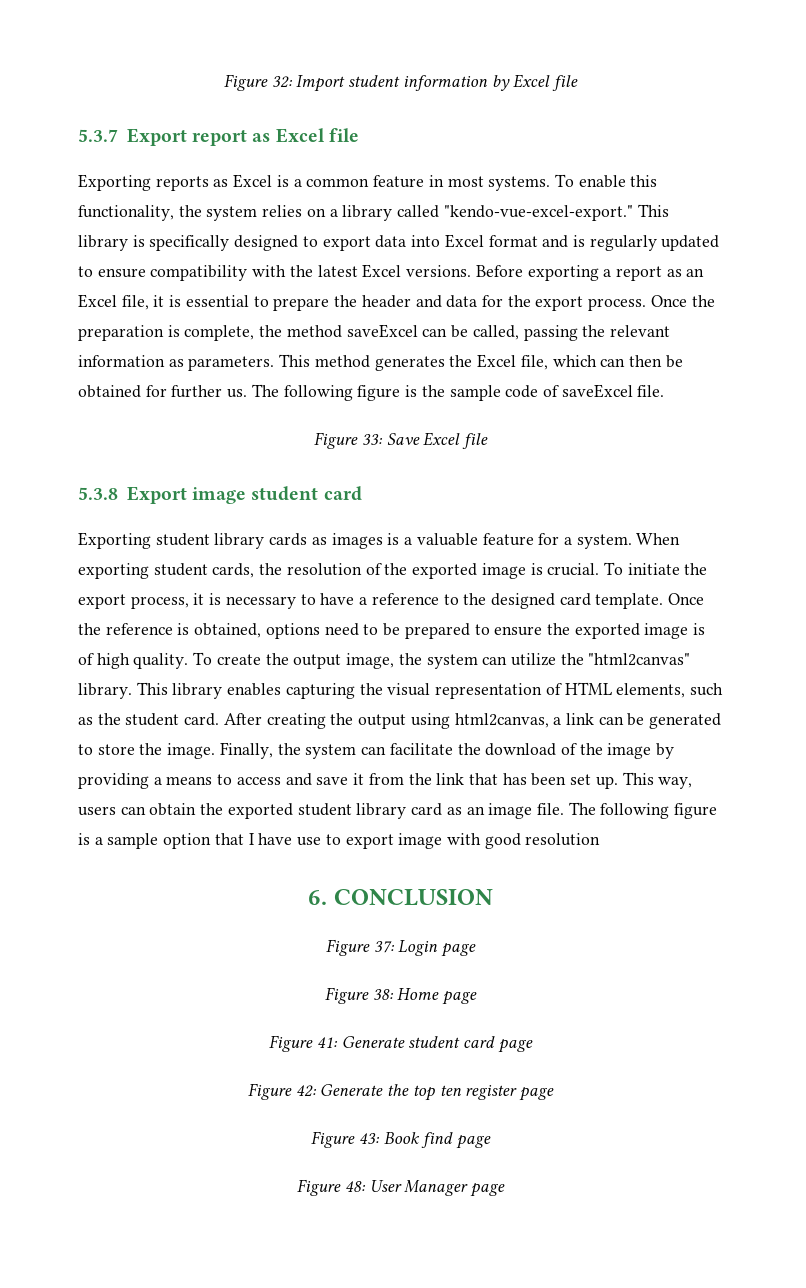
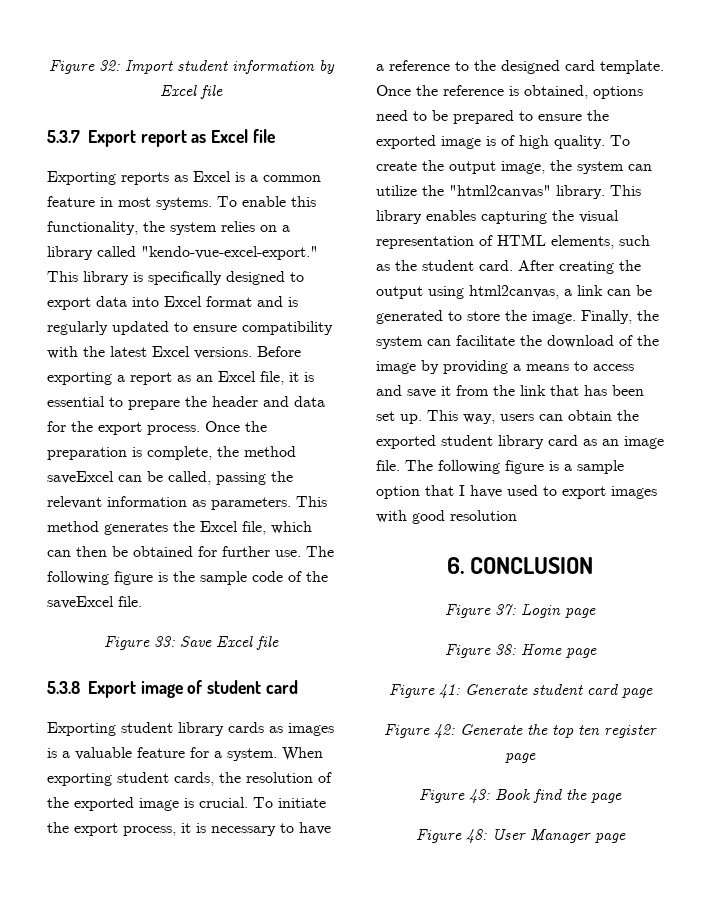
[227,389,248,398] us. -> [275,550,301,557] use.
(559, 391) none -> [306,571,328,582] the
(247, 495) none -> [187,680,203,694] of
[297,833,443,849] use to export image -> [507,485,657,499] used to export images
(454, 1140) none -> [566,789,587,800] the

